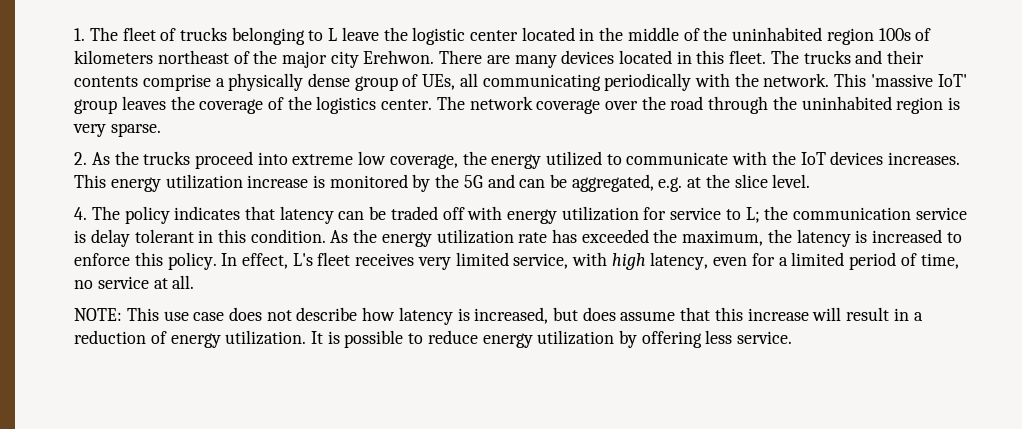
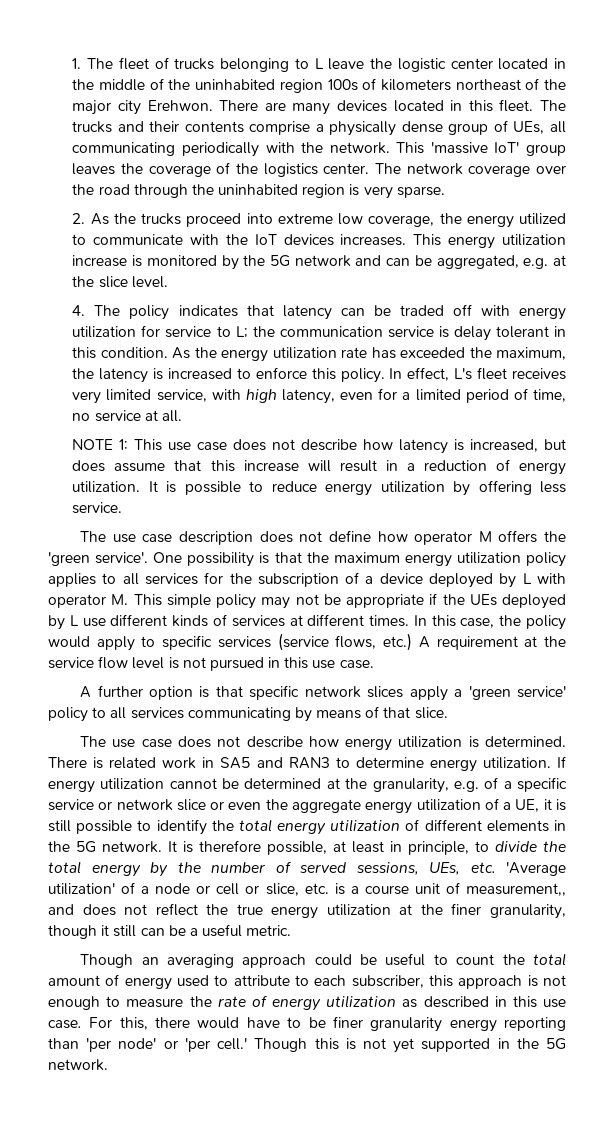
(483, 181) none -> [294,255,351,267] network
[74,308,123,321] NOTE: -> [72,439,129,450] NOTE 1:
(793, 337) none -> [80,530,567,545] [48,552,566,567] [48,572,566,588] [48,593,566,609] [48,614,566,630] [48,633,567,651] [48,656,374,671] [80,685,566,701] [48,706,448,722] [80,736,566,751] [48,756,566,772] [48,777,568,793] [48,798,566,814] [48,819,566,835] [48,840,566,855] [48,861,566,877] [48,882,566,896] [48,903,566,919] [48,924,292,939] [80,953,567,968] [48,974,566,990] [48,995,566,1011] [48,1016,566,1032] [48,1038,567,1053] [48,1059,108,1071] // The use case description does not define how operator M offers the 'green service'. One possibility is that the maximum energy utilization policy applies to all services for the subscription of a device deployed by L with operator M. This simple policy may not be appropriate if the UEs deployed by L use different kinds of services at different times. In this case, the policy would apply to specific services (service flows, etc.) A requirement at the service flow level is not pursued in this use case. // A further option is that specific network slices apply a 'green service' policy to all services communicating by means of that slice. // The use case does not describe how energy utilization is determined. There is related work in SA5 and RAN3 to determine energy utilization. If energy utilization cannot be determined at the granularity, e.g. of a specific service or network slice or even the aggregate energy utilization of a UE, it is still possible to identify the total energy utilization of different elements in the 5G network. It is therefore possible, at least in principle, to divide the total energy by the number of served sessions, UEs, etc. 'Average utilization' of a node or cell or slice, etc. is a course unit of measurement,, and does not reflect the true energy utilization at the finer granularity, though it still can be a useful metric. // Though an averaging approach could be useful to count the total amount of energy used to attribute to each subscriber, this approach is not enough to measure the rate of energy utilization as described in this use case. For this, there would have to be finer granularity energy reporting than 'per node' or 'per cell.' Though this is not yet supported in the 5G network.

